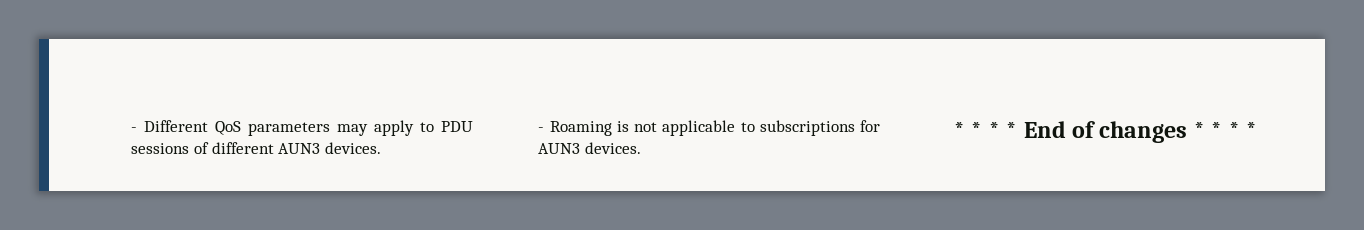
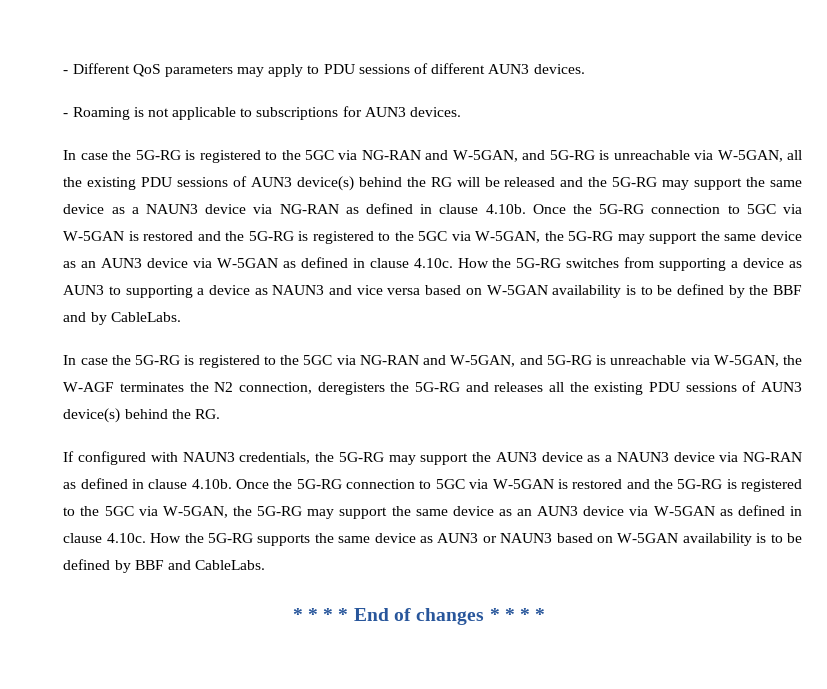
(641, 148) none -> [63,150,803,163] [63,176,802,191] [63,203,802,214] [63,231,803,244] [63,257,803,271] [63,284,802,298] [63,312,181,325] [63,355,803,368] [63,381,802,395] [63,408,220,423] [63,451,803,465] [63,478,802,492] [63,505,802,519] [63,533,802,546] [63,559,266,573] // In case the 5G-RG is registered to the 5GC via NG-RAN and W-5GAN, and 5G-RG is unreachable via W-5GAN, all the existing PDU sessions of AUN3 device(s) behind the RG will be released and the 5G-RG may support the same device as a NAUN3 device via NG-RAN as defined in clause 4.10b. Once the 5G-RG connection to 5GC via W-5GAN is restored and the 5G-RG is registered to the 5GC via W-5GAN, the 5G-RG may support the same device as an AUN3 device via W-5GAN as defined in clause 4.10c. How the 5G-RG switches from supporting a device as AUN3 to supporting a device as NAUN3 and vice versa based on W-5GAN availability is to be defined by the BBF and by CableLabs. // In case the 5G-RG is registered to the 5GC via NG-RAN and W-5GAN, and 5G-RG is unreachable via W-5GAN, the W-AGF terminates the N2 connection, deregisters the 5G-RG and releases all the existing PDU sessions of AUN3 device(s) behind the RG. // If configured with NAUN3 credentials, the 5G-RG may support the AUN3 device as a NAUN3 device via NG-RAN as defined in clause 4.10b. Once the 5G-RG connection to 5GC via W-5GAN is restored and the 5G-RG is registered to the 5GC via W-5GAN, the 5G-RG may support the same device as an AUN3 device via W-5GAN as defined in clause 4.10c. How the 5G-RG supports the same device as AUN3 or NAUN3 based on W-5GAN availability is to be defined by BBF and CableLabs.

